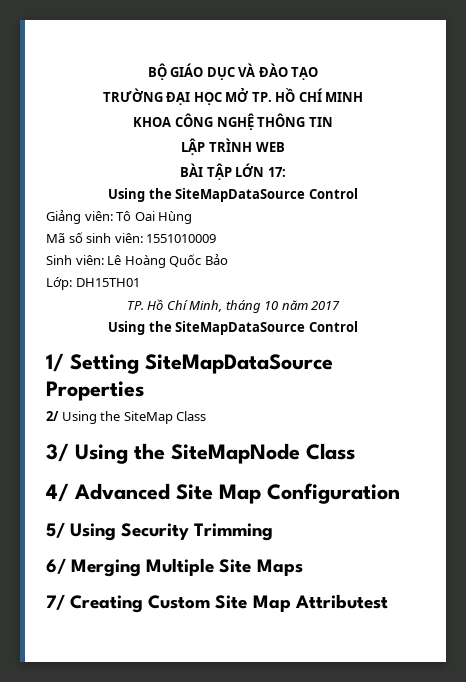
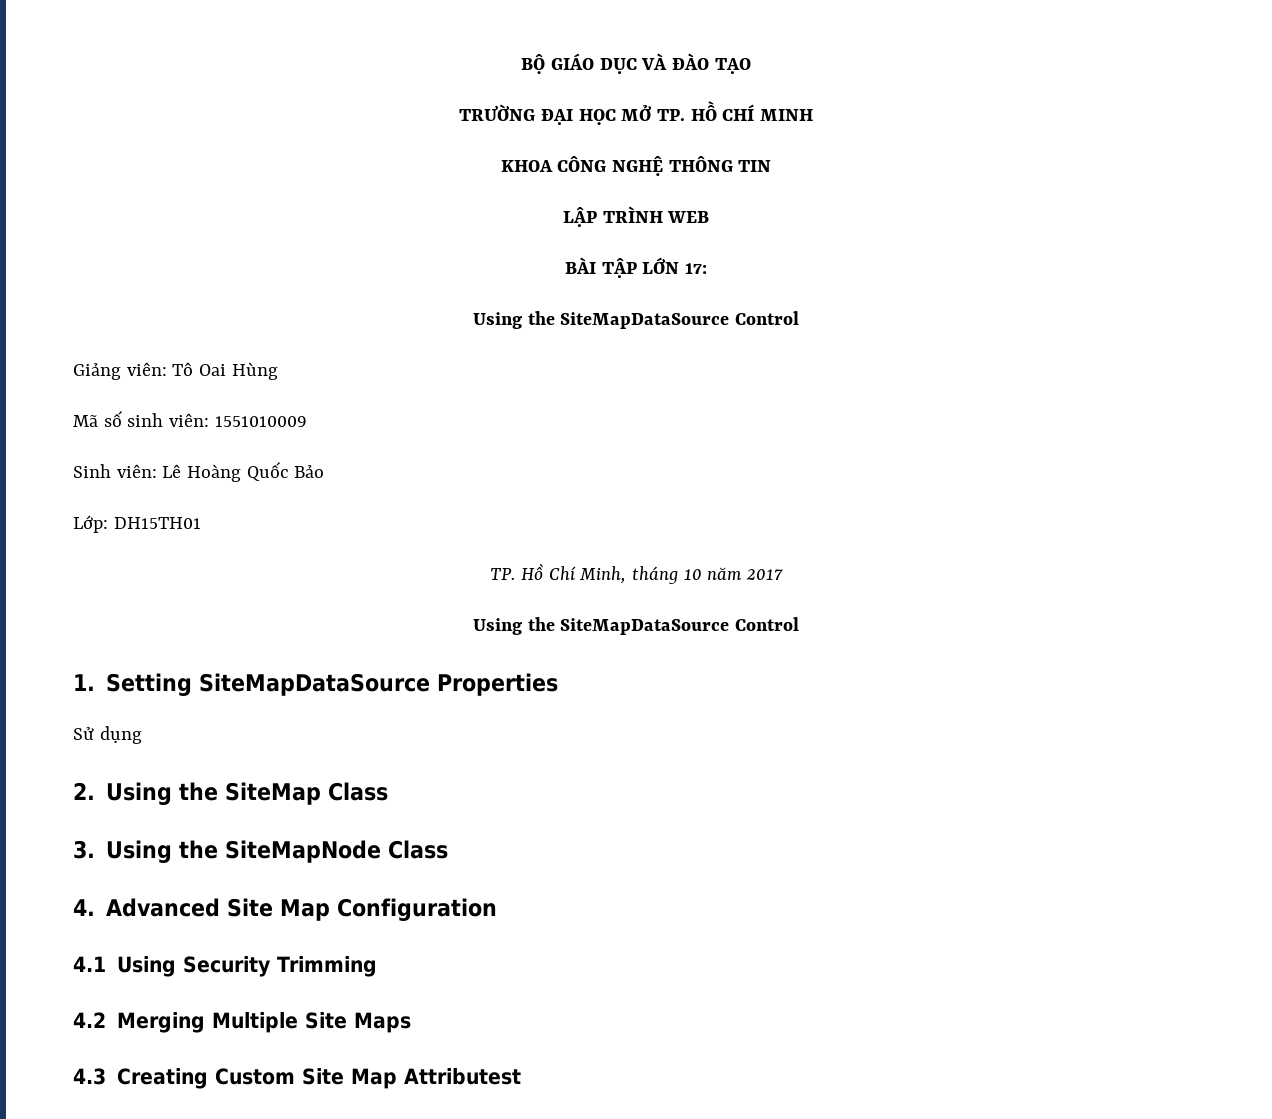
[46,353,64,372] 1/ -> [73,674,95,691] 1.
[46,411,59,421] 2/ -> [73,726,142,744] [73,782,95,800] Sử dụng // 2.
[46,443,69,462] 3/ -> [73,840,95,859] 3.
[46,483,69,502] 4/ -> [73,899,95,916] 4.
[46,522,65,538] 5/ -> [73,956,106,972] 4.1
[46,558,66,574] 6/ -> [73,1012,106,1028] 4.2
[46,594,65,610] 7/ -> [73,1068,106,1085] 4.3

